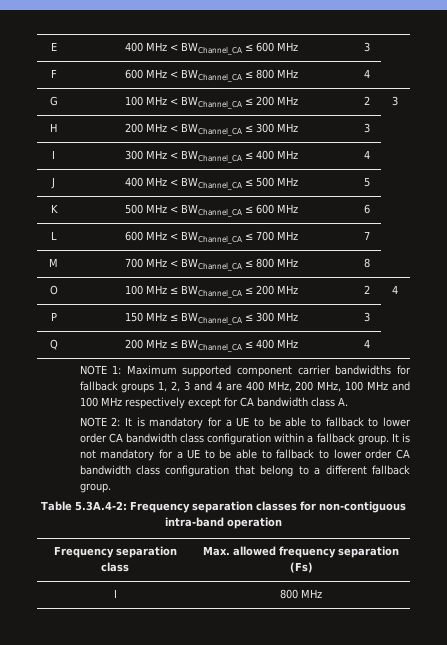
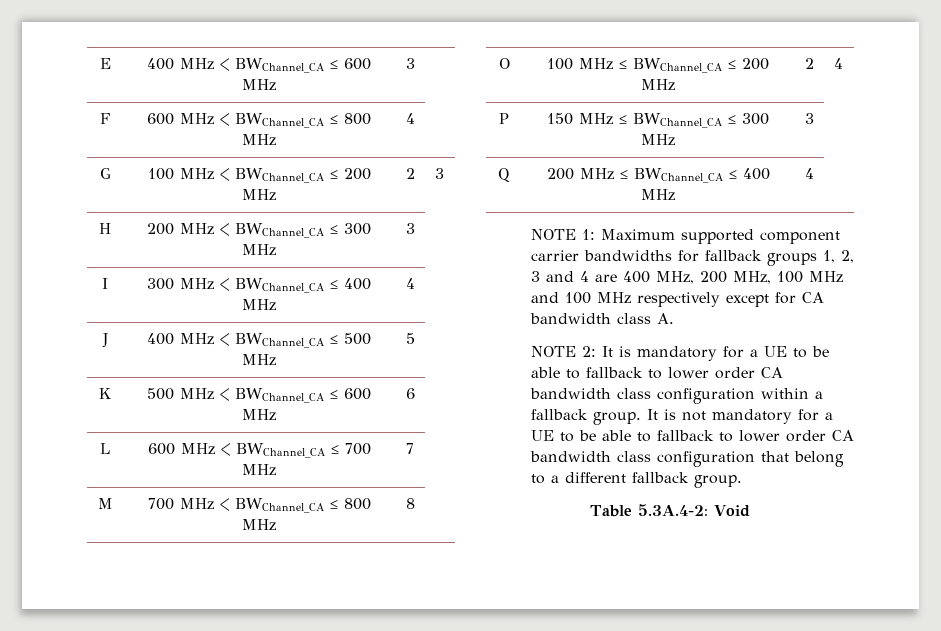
[129,501,406,513] [165,517,282,529] [53,546,177,558] [101,562,129,572] [203,546,399,558] [289,562,313,573] [113,589,117,598] [280,589,322,599] Frequency separation classes for non-contiguous intra-band operation // Frequency separation class | Max. allowed frequency separation (Fs) // I | 800 MHz -> [714,505,750,517] Void

